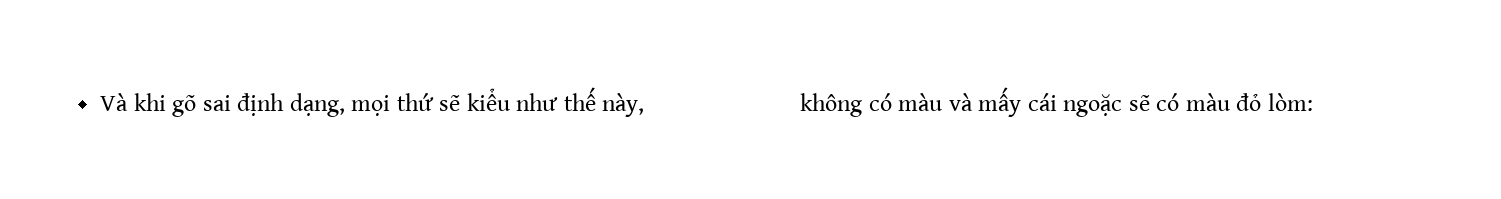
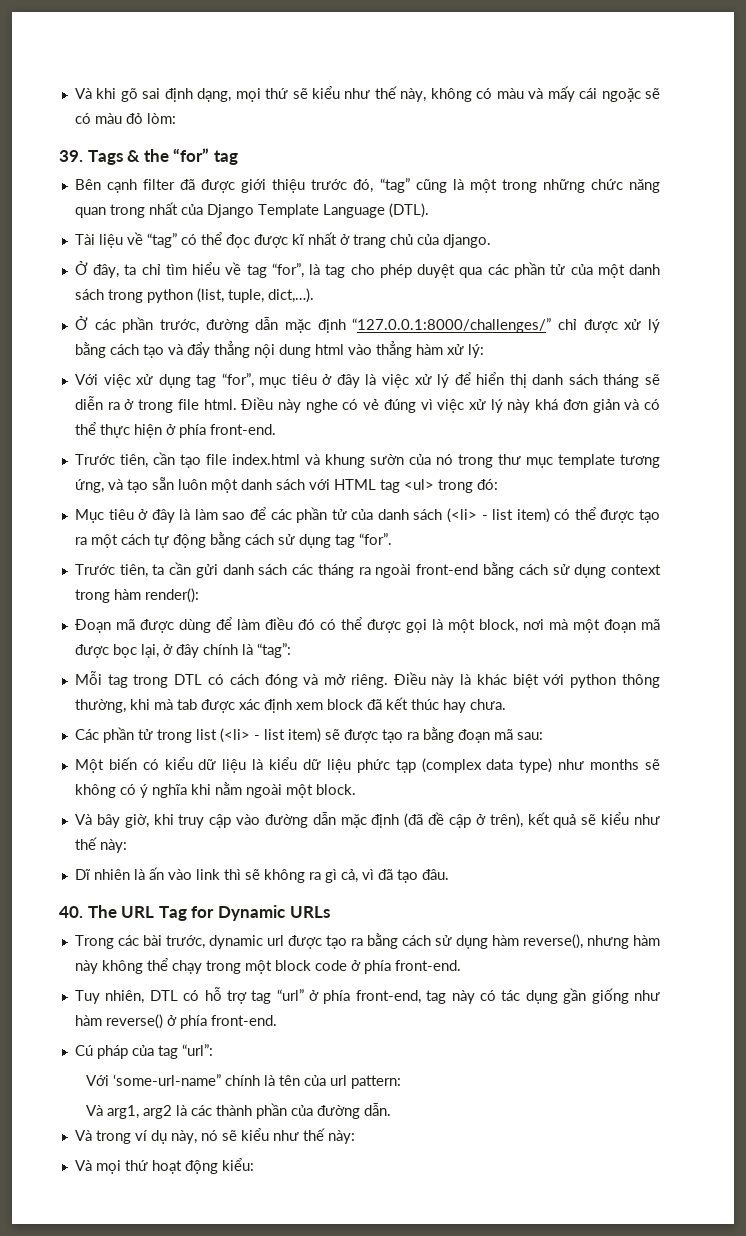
(1313, 102) none -> [59,148,238,165] [74,178,660,193] [74,202,429,218] [74,232,491,248] [74,261,660,278] [74,288,314,303] [74,316,660,333] [74,341,484,358] [74,372,661,388] [74,396,660,413] [74,422,276,438] [74,452,660,468] [74,477,498,493] [74,507,660,523] [74,532,392,548] [74,562,661,578] [74,588,199,603] [74,617,660,633] [74,643,291,658] [74,671,660,688] [74,697,506,713] [74,727,543,743] [74,757,660,773] [74,782,356,798] [74,812,660,828] [74,837,127,853] [74,867,449,883] [59,905,330,921] [74,933,660,949] [74,958,461,974] [74,987,660,1004] [74,1014,277,1029] [74,1044,213,1059] [85,1074,401,1089] [85,1103,391,1119] [74,1128,355,1144] [74,1158,254,1174] // 39. Tags & the “for” tag // Bên cạnh filter đã được giới thiệu trước đó, “tag” cũng là một trong những chức năng quan trong nhất của Django Template Language (DTL). // Tài liệu về “tag” có thể đọc được kĩ nhất ở trang chủ của django. // Ở đây, ta chỉ tìm hiểu về tag “for”, là tag cho phép duyệt qua các phần tử của một danh sách trong python (list, tuple, dict,…). // Ở các phần trước, đường dẫn mặc định “127.0.0.1:8000/challenges/” chỉ được xử lý bằng cách tạo và đẩy thẳng nội dung html vào thẳng hàm xử lý: // Với việc xử dụng tag “for”, mục tiêu ở đây là việc xử lý để hiển thị danh sách tháng sẽ diễn ra ở trong file html. Điều này nghe có vẻ đúng vì việc xử lý này khá đơn giản và có thể thực hiện ở phía front-end. // Trước tiên, cần tạo file index.html và khung sườn của nó trong thư mục template tương ứng, và tạo sẵn luôn một danh sách với HTML tag <ul> trong đó: // Mục tiêu ở đây là làm sao để các phần tử của danh sách (<li> - list item) có thể được tạo ra một cách tự động bằng cách sử dụng tag “for”. // Trước tiên, ta cần gửi danh sách các tháng ra ngoài front-end bằng cách sử dụng context trong hàm render(): // Đoạn mã được dùng để làm điều đó có thể được gọi là một block, nơi mà một đoạn mã được bọc lại, ở đây chính là “tag”: // Mỗi tag trong DTL có cách đóng và mở riêng. Điều này là khác biệt với python thông thường, khi mà tab được xác định xem block đã kết thúc hay chưa. // Các phần tử trong list (<li> - list item) sẽ được tạo ra bằng đoạn mã sau: // Một biến có kiểu dữ liệu là kiểu dữ liệu phức tạp (complex data type) như months sẽ không có ý nghĩa khi nằm ngoài một block. // Và bây giờ, khi truy cập vào đường dẫn mặc định (đã đề cập ở trên), kết quả sẽ kiểu như thế này: // Dĩ nhiên là ấn vào link thì sẽ không ra gì cả, vì đã tạo đâu. // 40. The URL Tag for Dynamic URLs // Trong các bài trước, dynamic url được tạo ra bằng cách sử dụng hàm reverse(), nhưng hàm này không thể chạy trong một block code ở phía front-end. // Tuy nhiên, DTL có hỗ trợ tag “url” ở phía front-end, tag này có tác dụng gần giống như hàm reverse() ở phía front-end. // Cú pháp của tag “url”: // Với ‘some-url-name” chính là tên của url pattern: // Và arg1, arg2 là các thành phần của đường dẫn. // Và trong ví dụ này, nó sẽ kiểu như thế này: // Và mọi thứ hoạt động kiểu:

